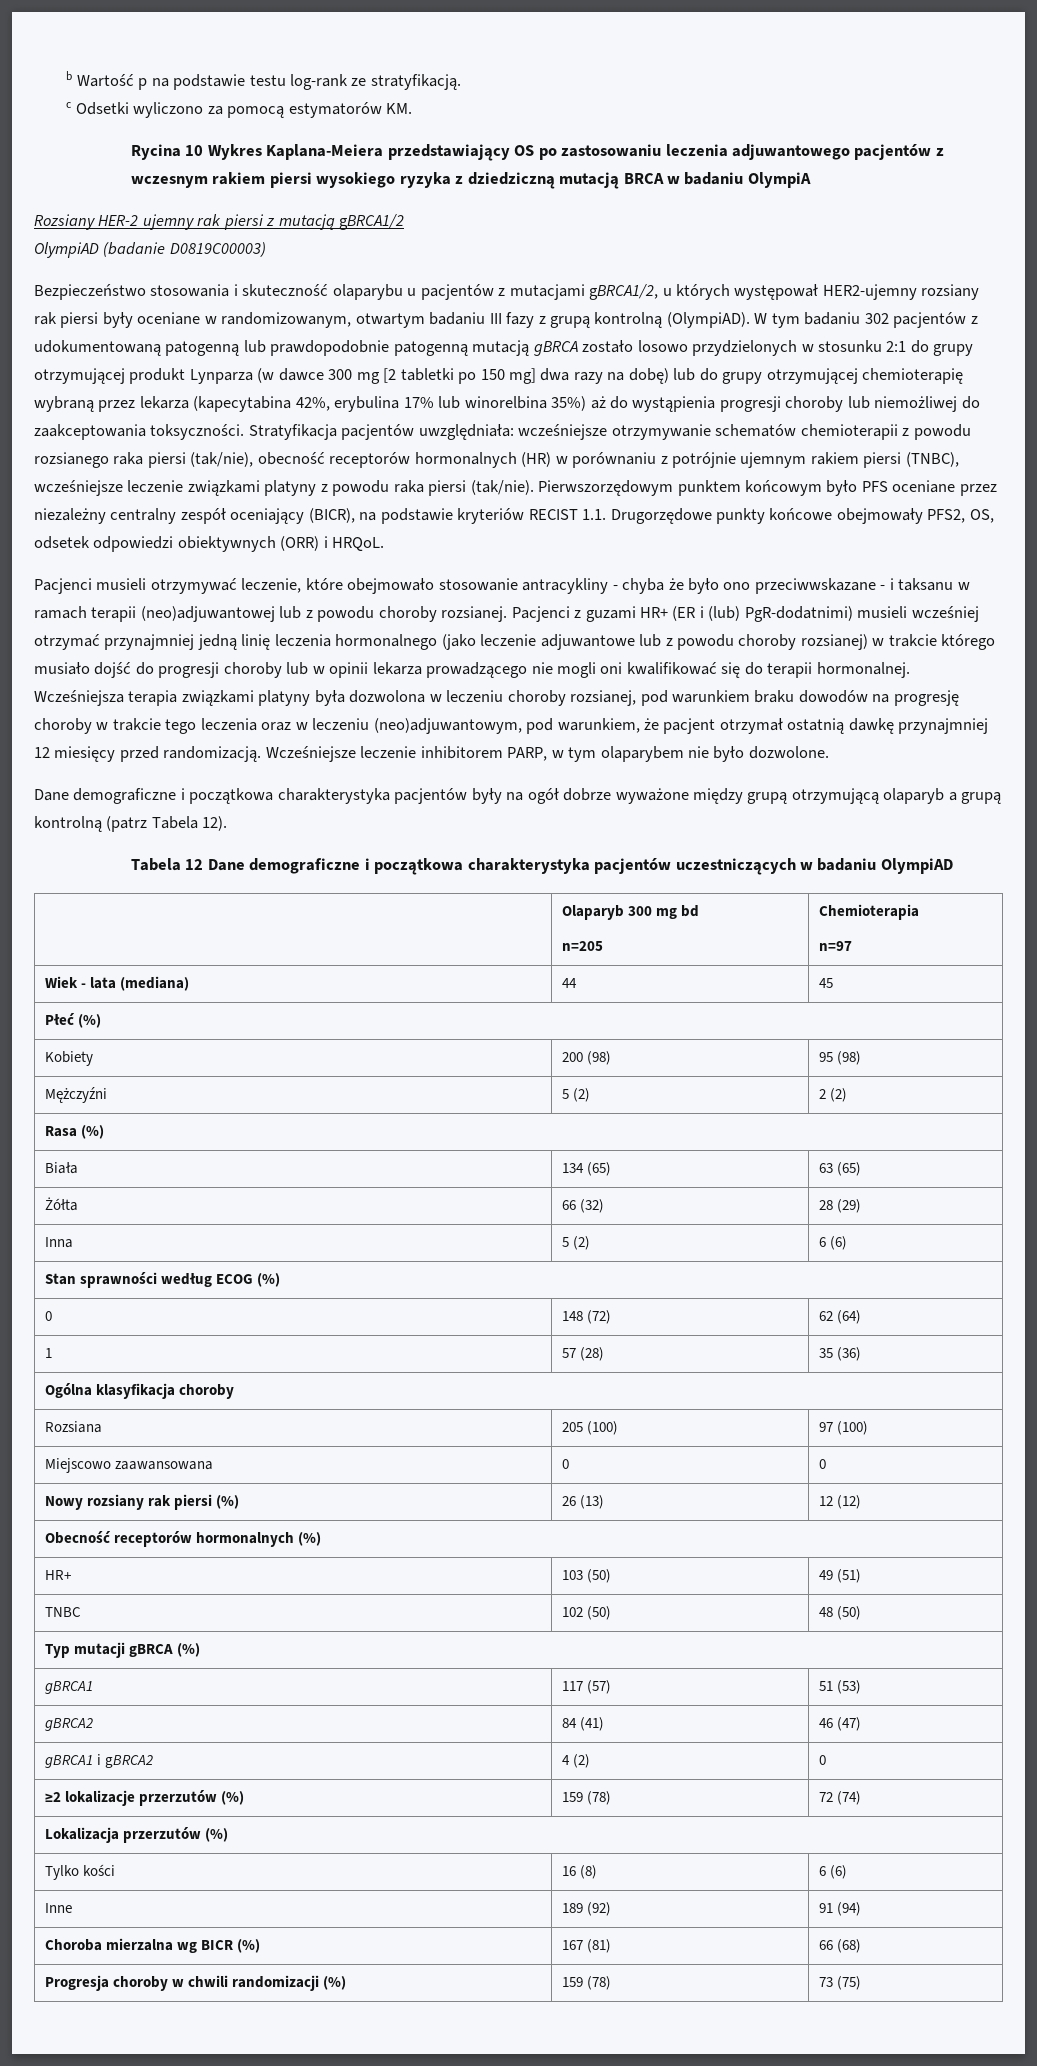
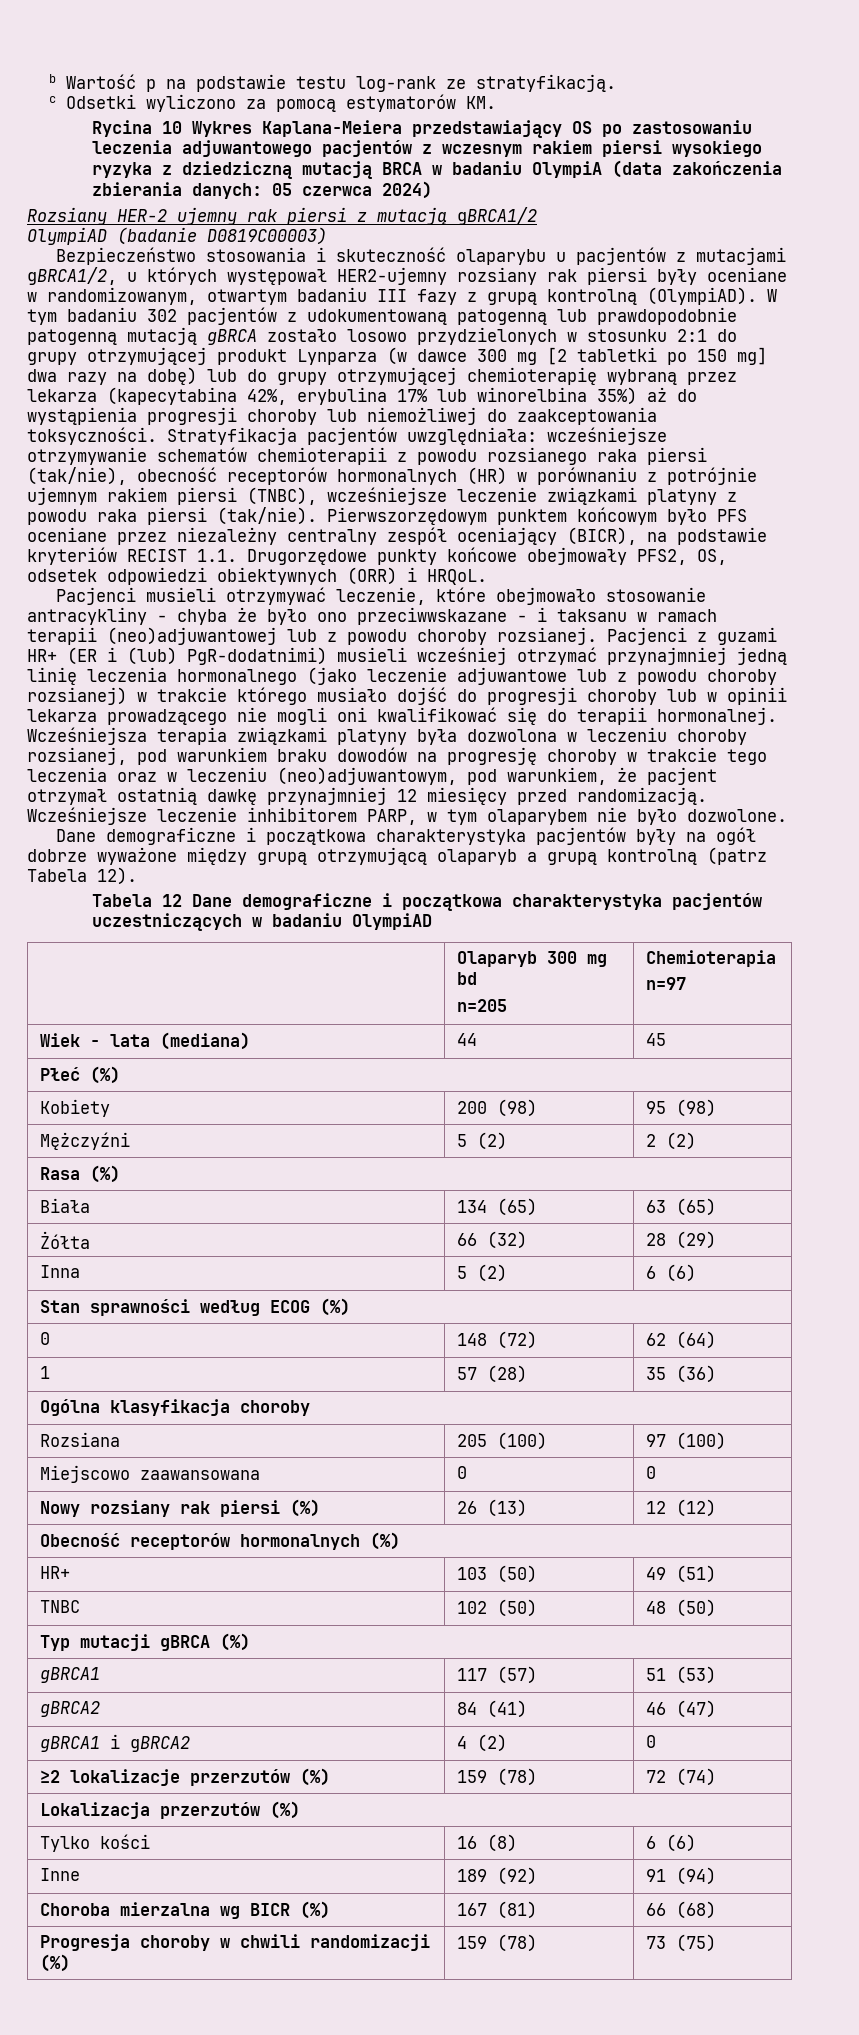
(811, 180) none -> [611,160,782,178] [91,181,432,199] (data zakończenia zbierania danych: 05 czerwca 2024)

